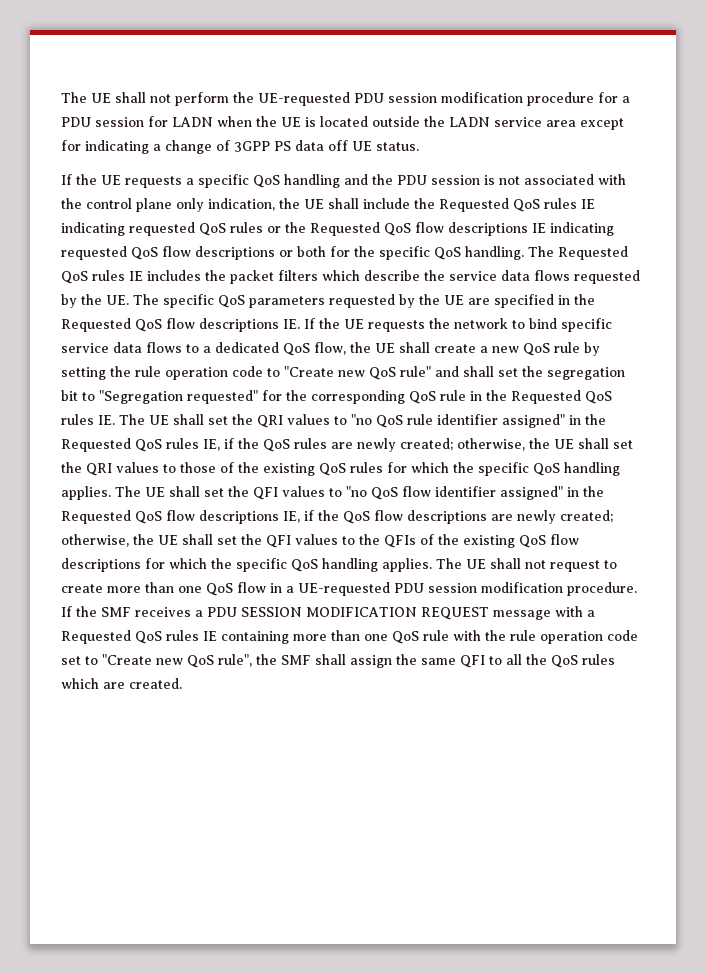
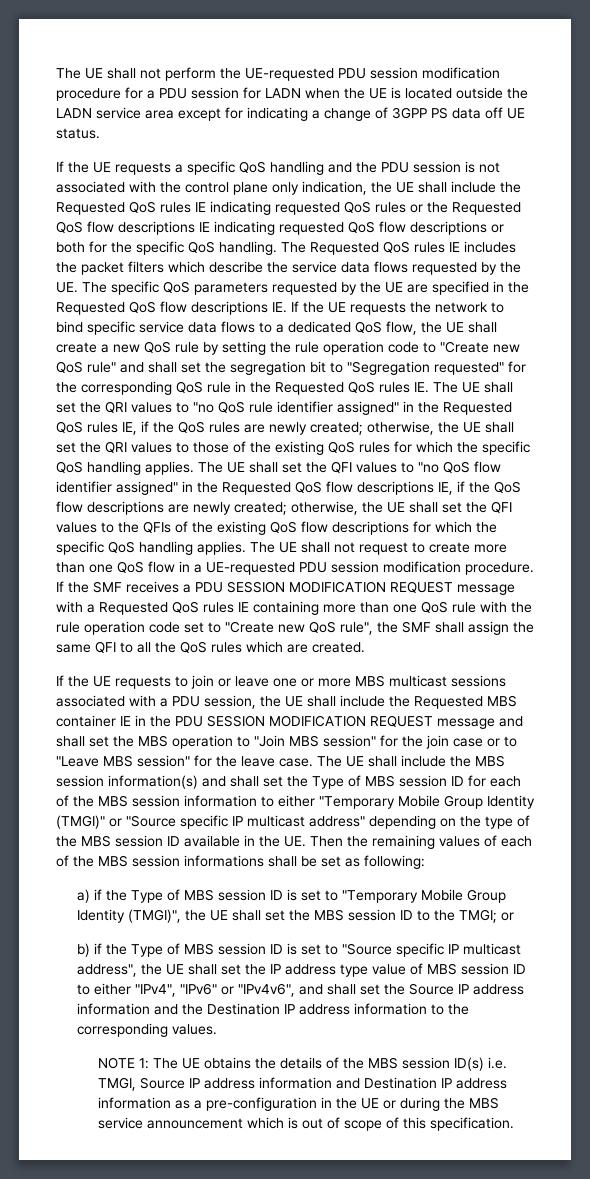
(182, 683) none -> [56,675,506,689] [56,695,517,709] [56,715,523,729] [56,735,517,749] [56,755,505,767] [56,775,521,789] [56,795,535,809] [56,815,530,829] [56,835,532,849] [56,855,425,869] [76,889,506,903] [76,909,514,923] [76,943,521,957] [76,963,526,977] [76,983,524,997] [76,1003,469,1015] [76,1023,217,1037] [97,1057,507,1071] [97,1077,507,1091] [97,1097,499,1111] [97,1117,514,1131] // If the UE requests to join or leave one or more MBS multicast sessions associated with a PDU session, the UE shall include the Requested MBS container IE in the PDU SESSION MODIFICATION REQUEST message and shall set the MBS operation to "Join MBS session" for the join case or to "Leave MBS session" for the leave case. The UE shall include the MBS session information(s) and shall set the Type of MBS session ID for each of the MBS session information to either "Temporary Mobile Group Identity (TMGI)" or "Source specific IP multicast address" depending on the type of the MBS session ID available in the UE. Then the remaining values of each of the MBS session informations shall be set as following: // a) if the Type of MBS session ID is set to "Temporary Mobile Group Identity (TMGI)", the UE shall set the MBS session ID to the TMGI; or // b) if the Type of MBS session ID is set to "Source specific IP multicast address", the UE shall set the IP address type value of MBS session ID to either "IPv4", "IPv6" or "IPv4v6", and shall set the Source IP address information and the Destination IP address information to the corresponding values. // NOTE 1: The UE obtains the details of the MBS session ID(s) i.e. TMGI, Source IP address information and Destination IP address information as a pre-configuration in the UE or during the MBS service announcement which is out of scope of this specification.

